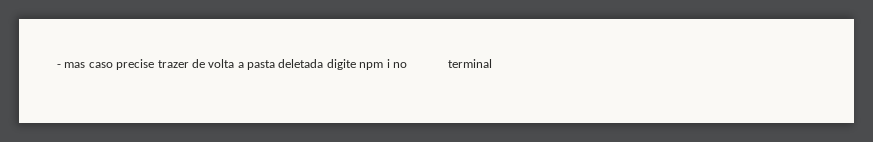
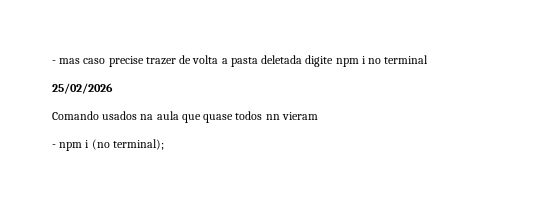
(492, 63) none -> [52,83,113,94] [52,111,318,123] [52,139,164,151] // 25/02/2026 // Comando usados na aula que quase todos nn vieram // - npm i (no terminal);

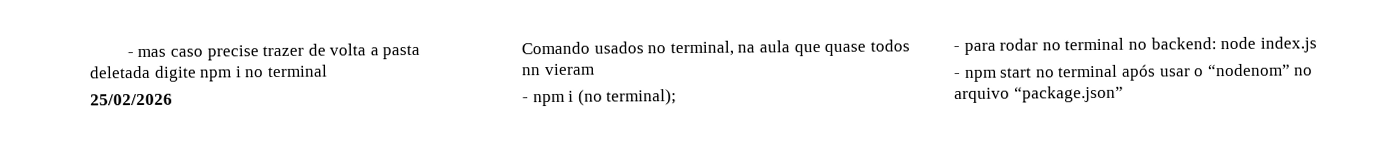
(138, 115) none -> [647,40,734,57] no terminal,
(164, 144) none -> [953,36,1317,55] [954,63,1314,82] [954,85,1124,104] // - para rodar no terminal no backend: node index.js // - npm start no terminal após usar o “nodenom” no arquivo “package.json”

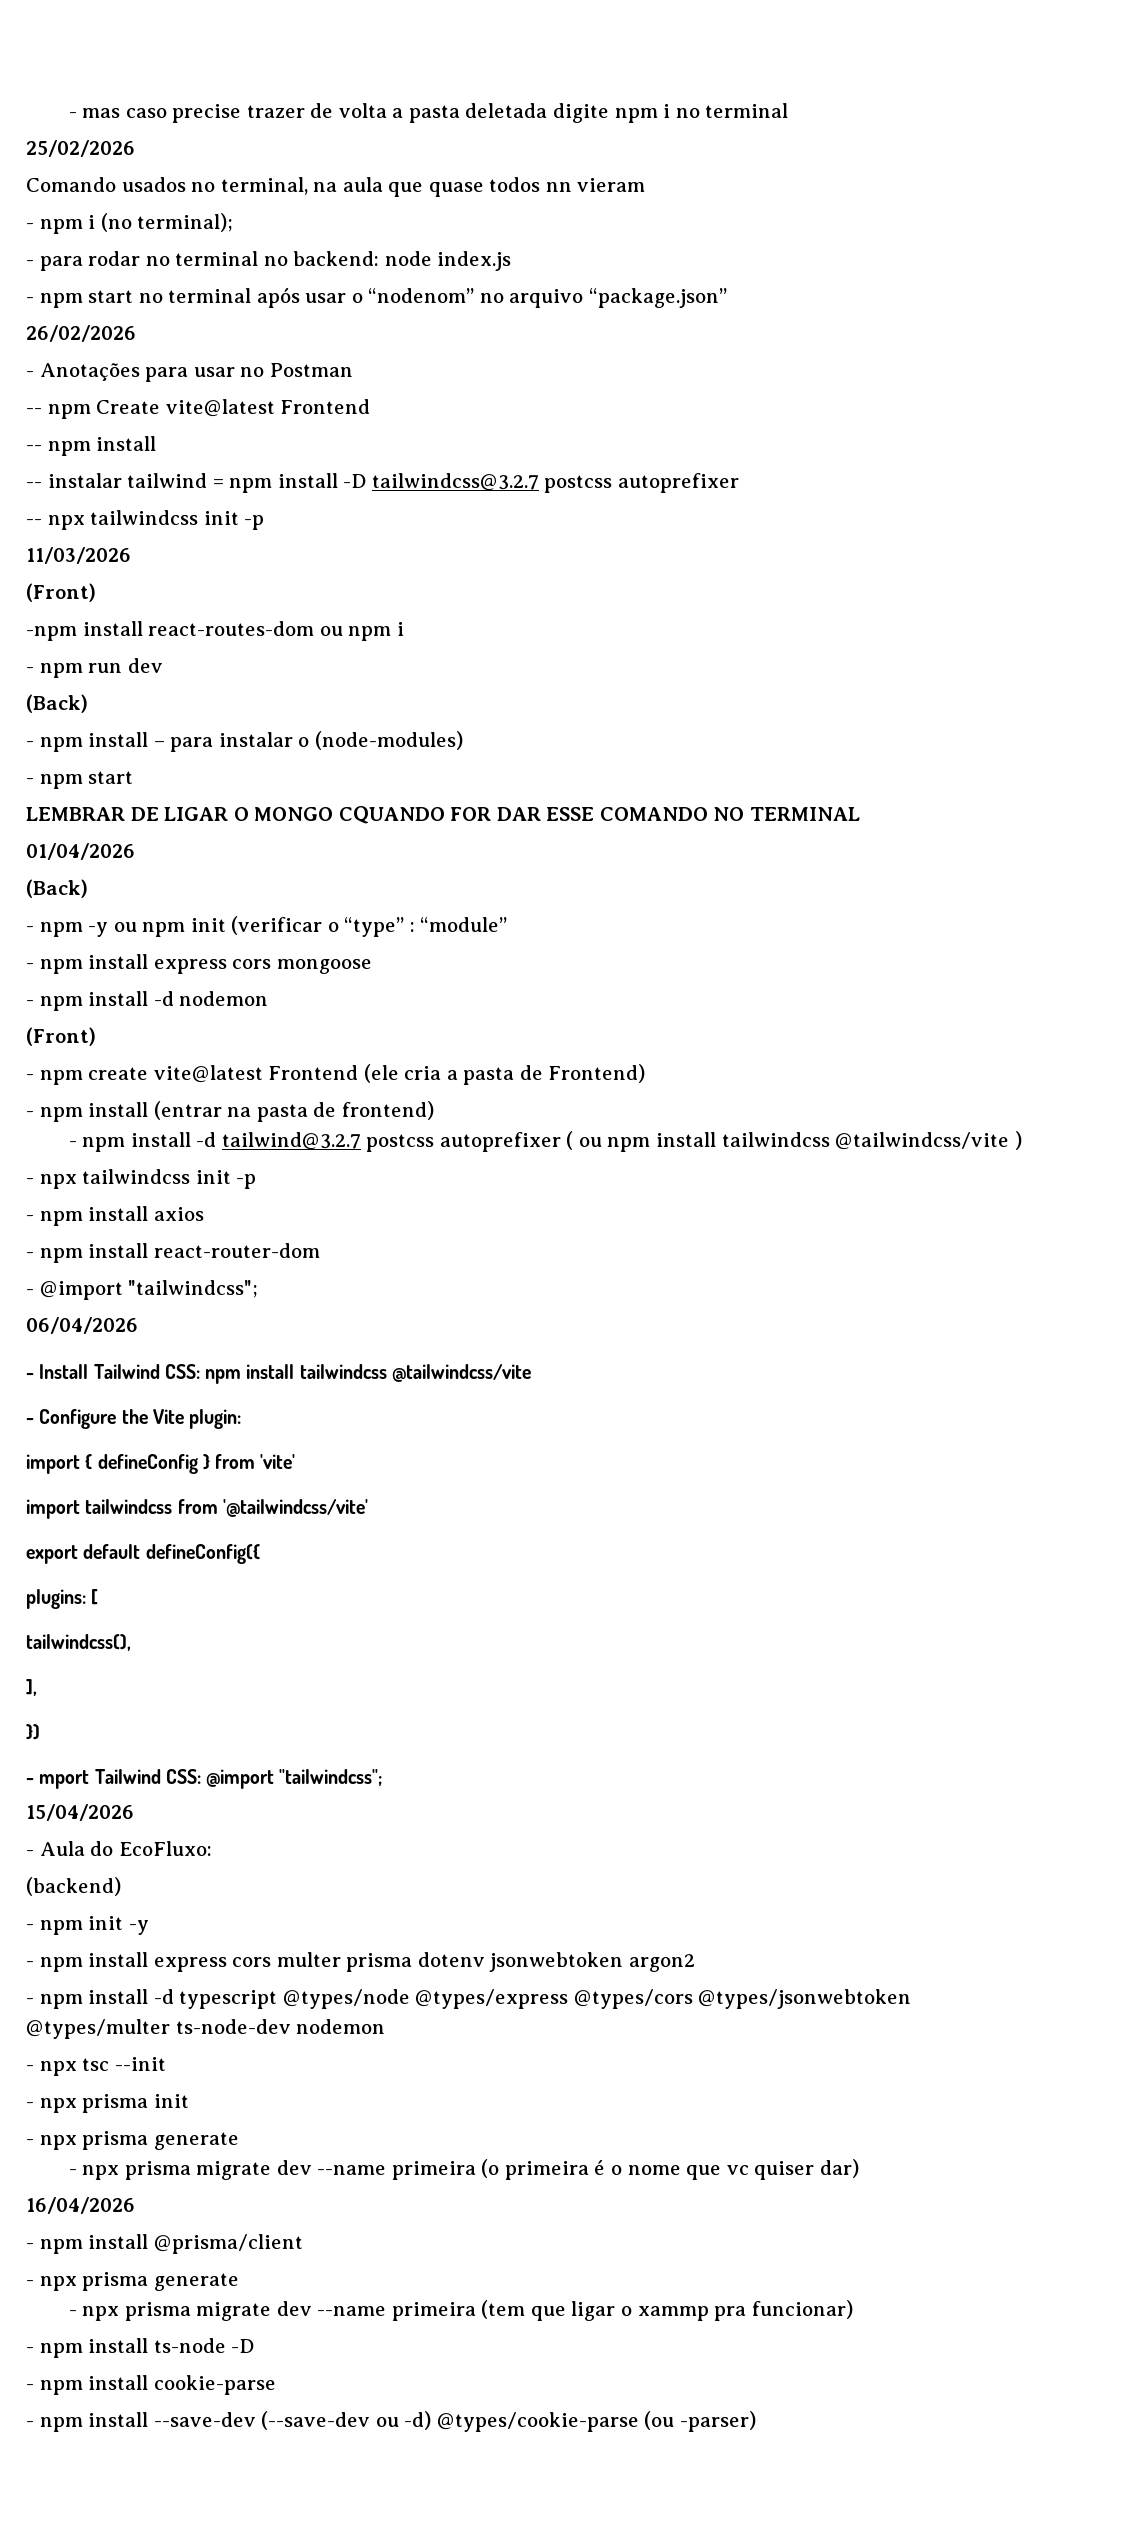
(1124, 94) none -> [26,325,136,342] [26,363,353,382] [26,399,371,419] [26,436,157,456] [26,473,739,493] [26,510,265,530] [26,547,131,564] [26,583,96,602] [26,621,404,641] [26,658,163,678] [26,694,88,713] [26,731,463,752] [26,771,134,789] [26,806,860,824] [26,843,135,860] [26,879,88,898] [26,916,508,937] [26,954,372,974] [26,991,269,1011] [26,1027,96,1046] [26,1064,646,1085] [26,1101,434,1122] [68,1131,1022,1152] [26,1169,257,1189] [26,1206,204,1226] [26,1243,320,1263] [26,1280,259,1300] [26,1317,138,1334] [26,1364,531,1384] [26,1409,242,1429] [26,1454,296,1474] [26,1499,368,1519] [26,1544,260,1564] [26,1589,99,1609] [26,1634,131,1651] [26,1679,37,1696] [26,1724,40,1740] [26,1769,383,1789] [26,1804,134,1821] [26,1841,212,1856] [26,1877,121,1896] [26,1916,149,1935] [26,1952,695,1972] [26,1989,912,2009] [26,2019,386,2039] [26,2057,166,2076] [26,2094,189,2113] [26,2131,239,2150] [68,2159,859,2180] [26,2197,135,2214] [26,2234,303,2254] [26,2272,239,2291] [68,2300,853,2321] [26,2338,255,2358] [26,2375,276,2395] [26,2411,756,2432] // 26/02/2026 // - Anotações para usar no Postman // -- npm Create vite@latest Frontend // -- npm install // -- instalar tailwind = npm install -D tailwindcss@3.2.7 postcss autoprefixer // -- npx tailwindcss init -p // 11/03/2026 // (Front) // -npm install react-routes-dom ou npm i // - npm run dev // (Back) // - npm install – para instalar o (node-modules) // - npm start // LEMBRAR DE LIGAR O MONGO CQUANDO FOR DAR ESSE COMANDO NO TERMINAL // 01/04/2026 // (Back) // - npm -y ou npm init (verificar o “type” : “module” // - npm install express cors mongoose // - npm install -d nodemon // (Front) // - npm create vite@latest Frontend (ele cria a pasta de Frontend) // - npm install (entrar na pasta de frontend) // - npm install -d tailwind@3.2.7 postcss autoprefixer ( ou npm install tailwindcss @tailwindcss/vite ) // - npx tailwindcss init -p // - npm install axios // - npm install react-router-dom // - @import "tailwindcss"; // 06/04/2026 // - Install Tailwind CSS: npm install tailwindcss @tailwindcss/vite // - Configure the Vite plugin: // import { defineConfig } from 'vite' // import tailwindcss from '@tailwindcss/vite' // export default defineConfig({ // plugins: [ // tailwindcss(), // ], // }) // - mport Tailwind CSS: @import "tailwindcss"; // 15/04/2026 // - Aula do EcoFluxo: // (backend) // - npm init -y // - npm install express cors multer prisma dotenv jsonwebtoken argon2 // - npm install -d typescript @types/node @types/express @types/cors @types/jsonwebtoken @types/multer ts-node-dev nodemon // - npx tsc --init // - npx prisma init // - npx prisma generate // - npx prisma migrate dev --name primeira (o primeira é o nome que vc quiser dar) // 16/04/2026 // - npm install @prisma/client // - npx prisma generate // - npx prisma migrate dev --name primeira (tem que ligar o xammp pra funcionar) // - npm install ts-node -D // - npm install cookie-parse // - npm install --save-dev (--save-dev ou -d) @types/cookie-parse (ou -parser)

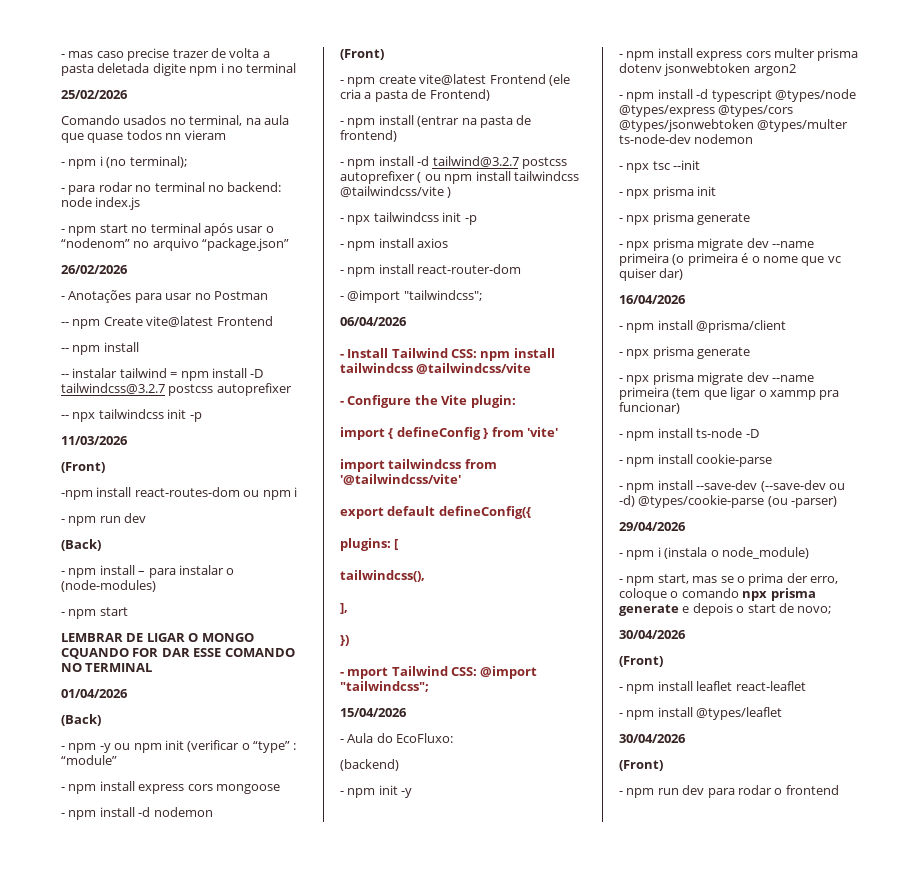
(756, 2421) none -> [619,522,686,531] [619,547,809,560] [619,573,838,586] [619,588,816,601] [619,603,832,616] [619,630,686,639] [619,656,663,667] [619,681,806,694] [619,707,783,720] [619,734,686,743] [619,760,663,771] [619,785,839,798] // 29/04/2026 // - npm i (instala o node_module) // - npm start, mas se o prima der erro, coloque o comando npx prisma generate e depois o start de novo; // 30/04/2026 // (Front) // - npm install leaflet react-leaflet // - npm install @types/leaflet // 30/04/2026 // (Front) // - npm run dev para rodar o frontend

